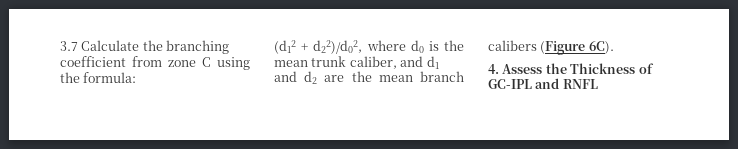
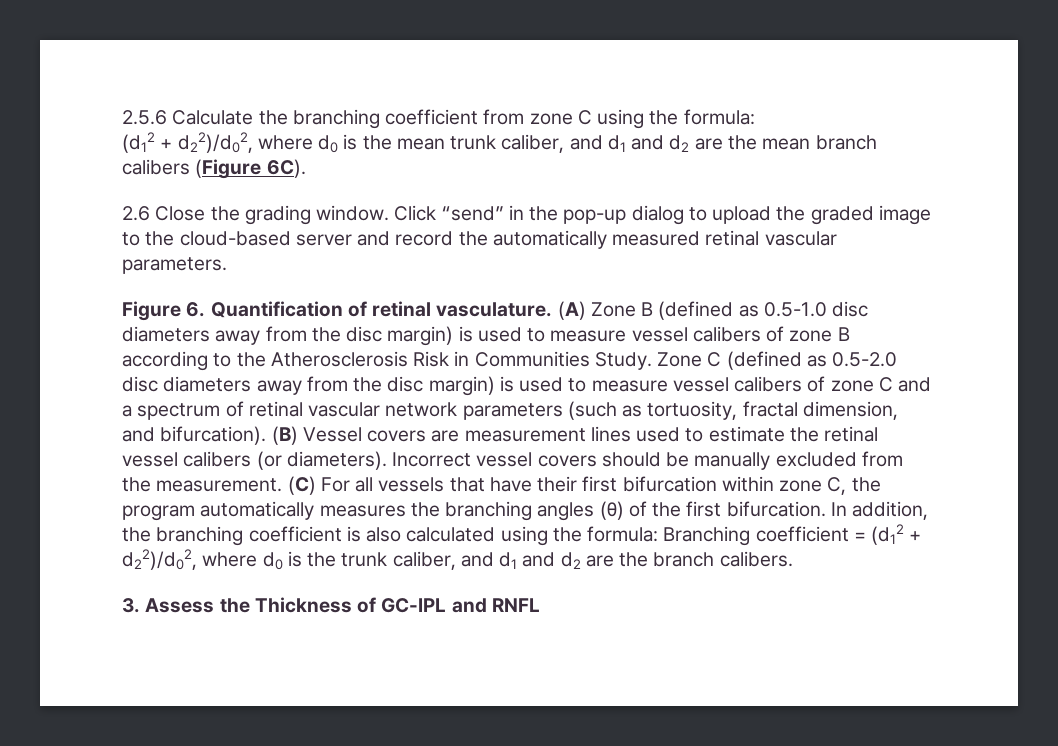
[60,41,78,51] 3.7 -> [122,110,167,125] 2.5.6
[488,64,499,74] 4. -> [122,205,931,225] [122,230,837,249] [122,257,227,274] [122,301,869,321] [122,326,850,346] [122,351,898,371] [122,376,932,396] [122,401,898,420] [122,426,879,445] [122,451,903,470] [122,476,881,495] [122,501,929,521] [122,524,922,546] [122,549,793,570] [122,598,140,613] 2.6 Close the grading window. Click “send” in the pop-up dialog to upload the graded image to the cloud-based server and record the automatically measured retinal vascular parameters. // Figure 6. Quantification of retinal vasculature. (A) Zone B (defined as 0.5-1.0 disc diameters away from the disc margin) is used to measure vessel calibers of zone B according to the Atherosclerosis Risk in Communities Study. Zone C (defined as 0.5-2.0 disc diameters away from the disc margin) is used to measure vessel calibers of zone C and a spectrum of retinal vascular network parameters (such as tortuosity, fractal dimension, and bifurcation). (B) Vessel covers are measurement lines used to estimate the retinal vessel calibers (or diameters). Incorrect vessel covers should be manually excluded from the measurement. (C) For all vessels that have their first bifurcation within zone C, the program automatically measures the branching angles (θ) of the first bifurcation. In addition, the branching coefficient is also calculated using the formula: Branching coefficient = (d12 + d22)/d02, where d0 is the trunk caliber, and d1 and d2 are the branch calibers. // 3.

